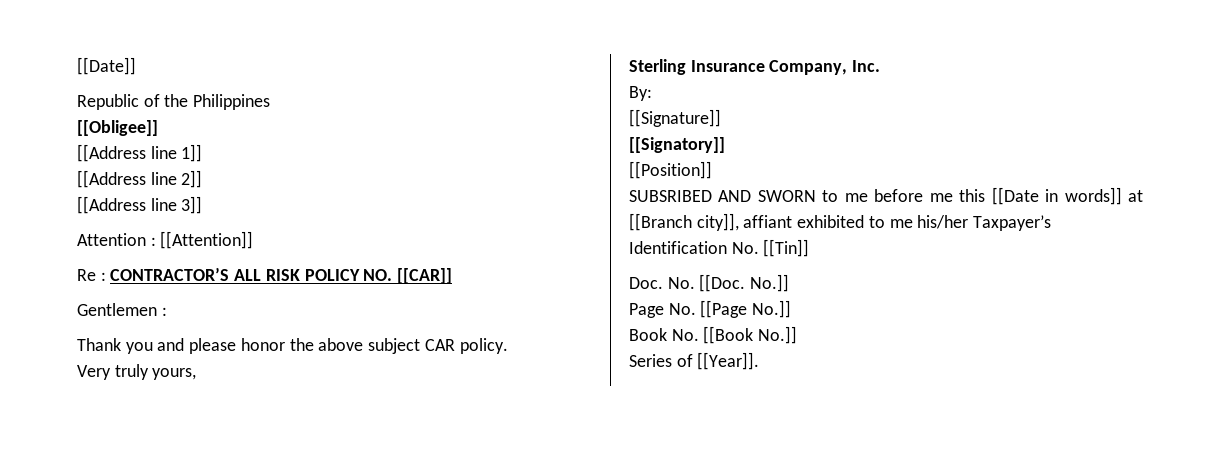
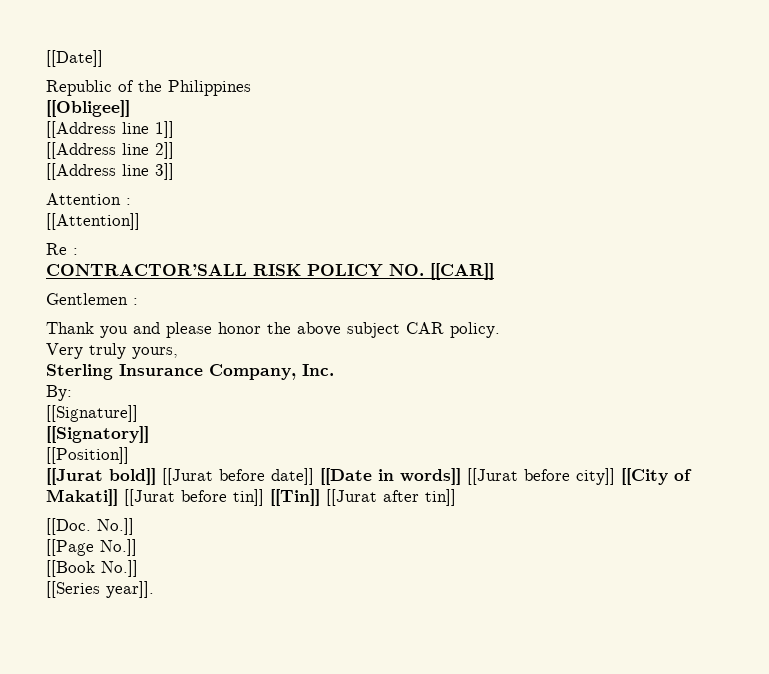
(156, 241) none -> (131, 201) //
[110,267,262,281] CONTRACTOR’S ALL -> [46,264,247,276] // CONTRACTOR’SALL
[629,187,1143,205] [629,213,1052,231] [629,239,810,257] [629,277,695,289] SUBSRIBED AND SWORN to me before me this [[Date in words]] at [[Branch city]], affiant exhibited to me his/her Taxpayer’s Identification No. [[Tin]] // Doc. No. -> [46,468,692,485] [46,489,456,506] [[Jurat bold]] [[Jurat before date]] [[Date in words]] [[Jurat before city]] [[City of Makati]] [[Jurat before tin]] [[Tin]] [[Jurat after tin]] //
[629,303,696,318] Page No. -> (134, 526) none
[629,328,699,341] Book No. -> (137, 547) none
[629,352,760,370] Series of [[Year]]. -> [46,581,154,598] [[Series year]].

